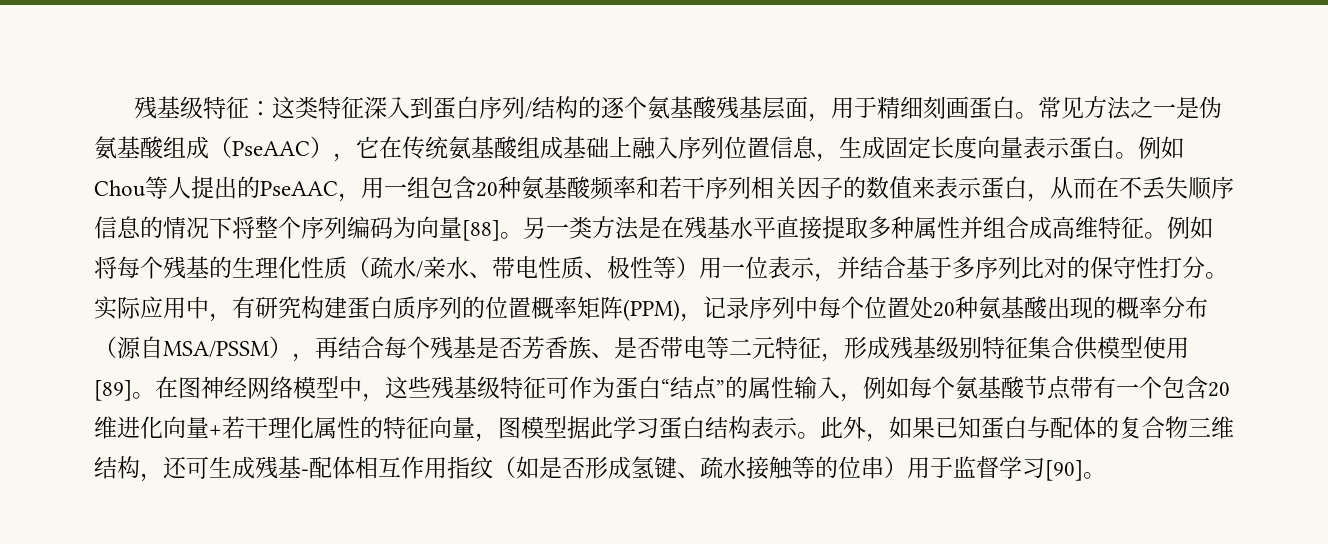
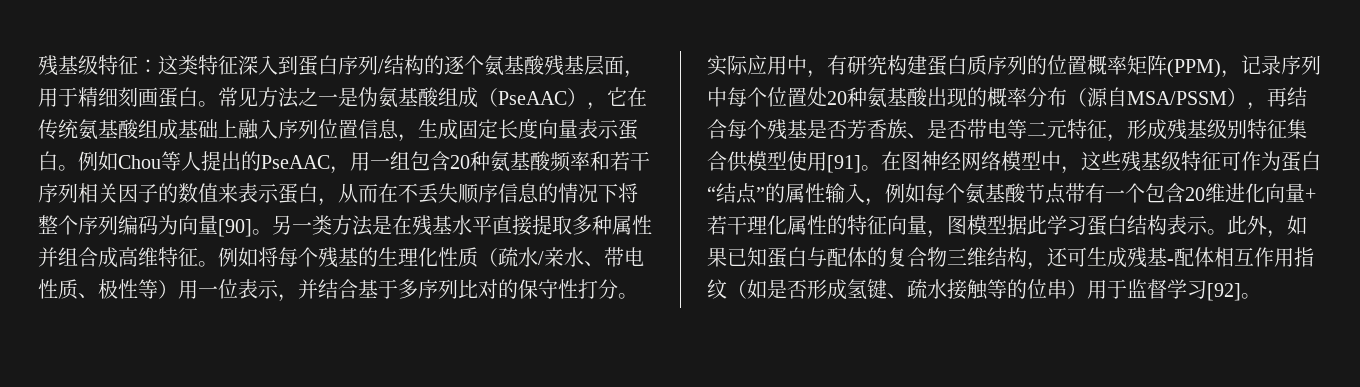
[462,220,500,241] [88] -> [218,219,252,237] [90]
[94,380,132,401] [89] -> [827,155,861,173] [91]
[1045,460,1083,481] [90] -> [1207,283,1241,301] [92]

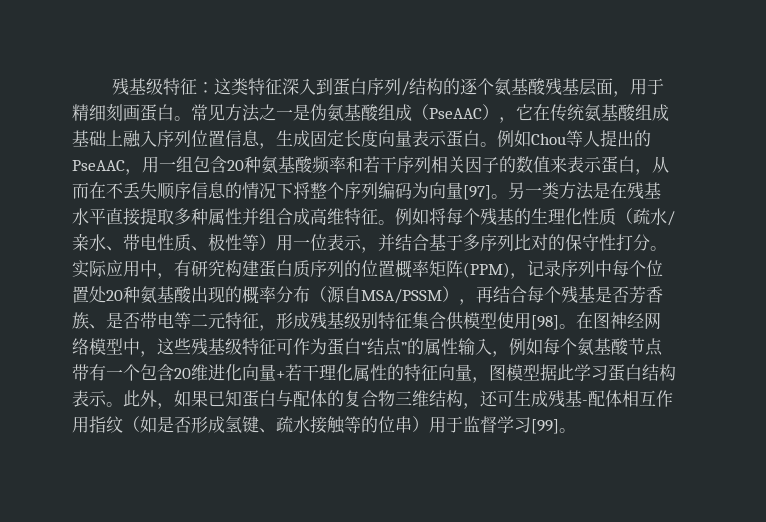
[218,219,252,237] [90] -> [463,185,491,200] [97]
[827,155,861,173] [91] -> [531,315,559,330] [98]
[1207,283,1241,301] [92] -> [531,419,559,434] [99]

